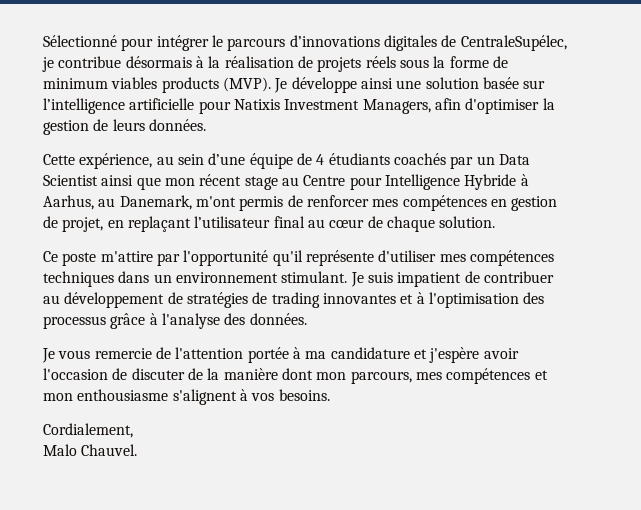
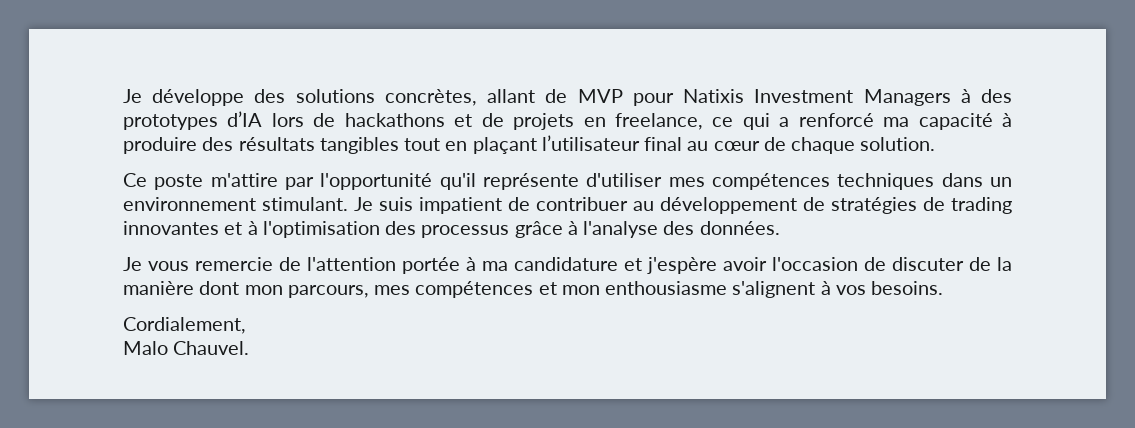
[43,35,567,51] [42,56,508,72] [43,77,546,93] [43,98,555,114] [43,119,206,135] [43,153,530,169] [43,174,529,190] [43,195,558,211] [43,216,191,232] Sélectionné pour intégrer le parcours d’innovations digitales de CentraleSupélec, je contribue désormais à la réalisation de projets réels sous la forme de minimum viables products (MVP). Je développe ainsi une solution basée sur l’intelligence artificielle pour Natixis Investment Managers, afin d'optimiser la gestion de leurs données. // Cette expérience, au sein d’une équipe de 4 étudiants coachés par un Data Scientist ainsi que mon récent stage au Centre pour Intelligence Hybride à Aarhus, au Danemark, m'ont permis de renforcer mes compétences en gestion de projet, en replaçant -> [123,89,1013,106] [123,111,1012,130] [123,137,537,154] Je développe des solutions concrètes, allant de MVP pour Natixis Investment Managers à des prototypes d’IA lors de hackathons et de projets en freelance, ce qui a renforcé ma capacité à produire des résultats tangibles tout en plaçant

